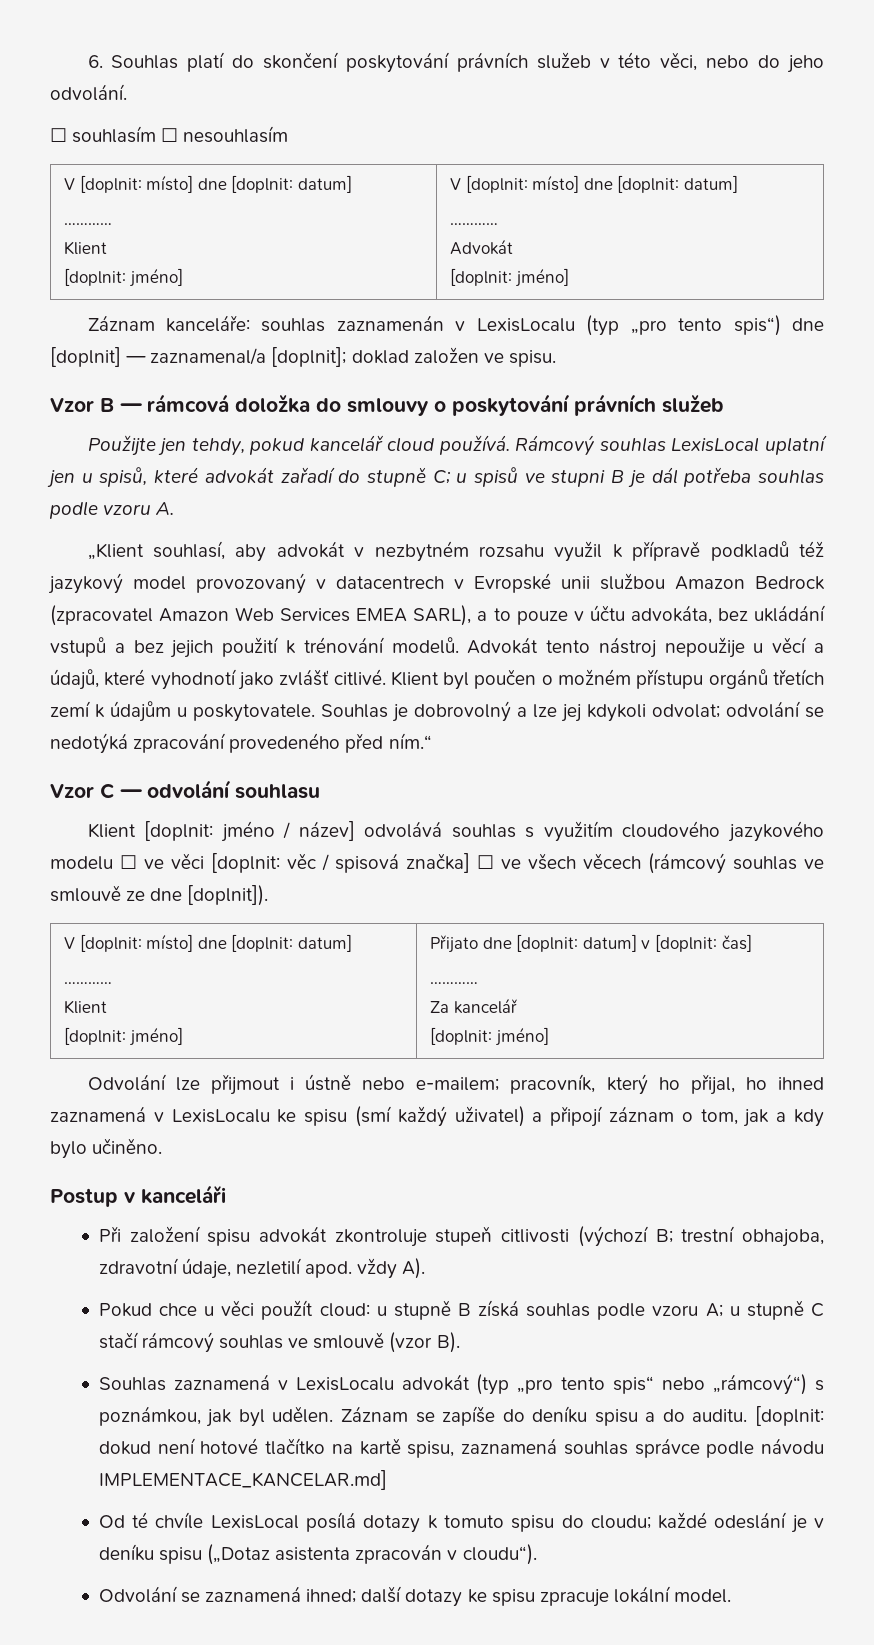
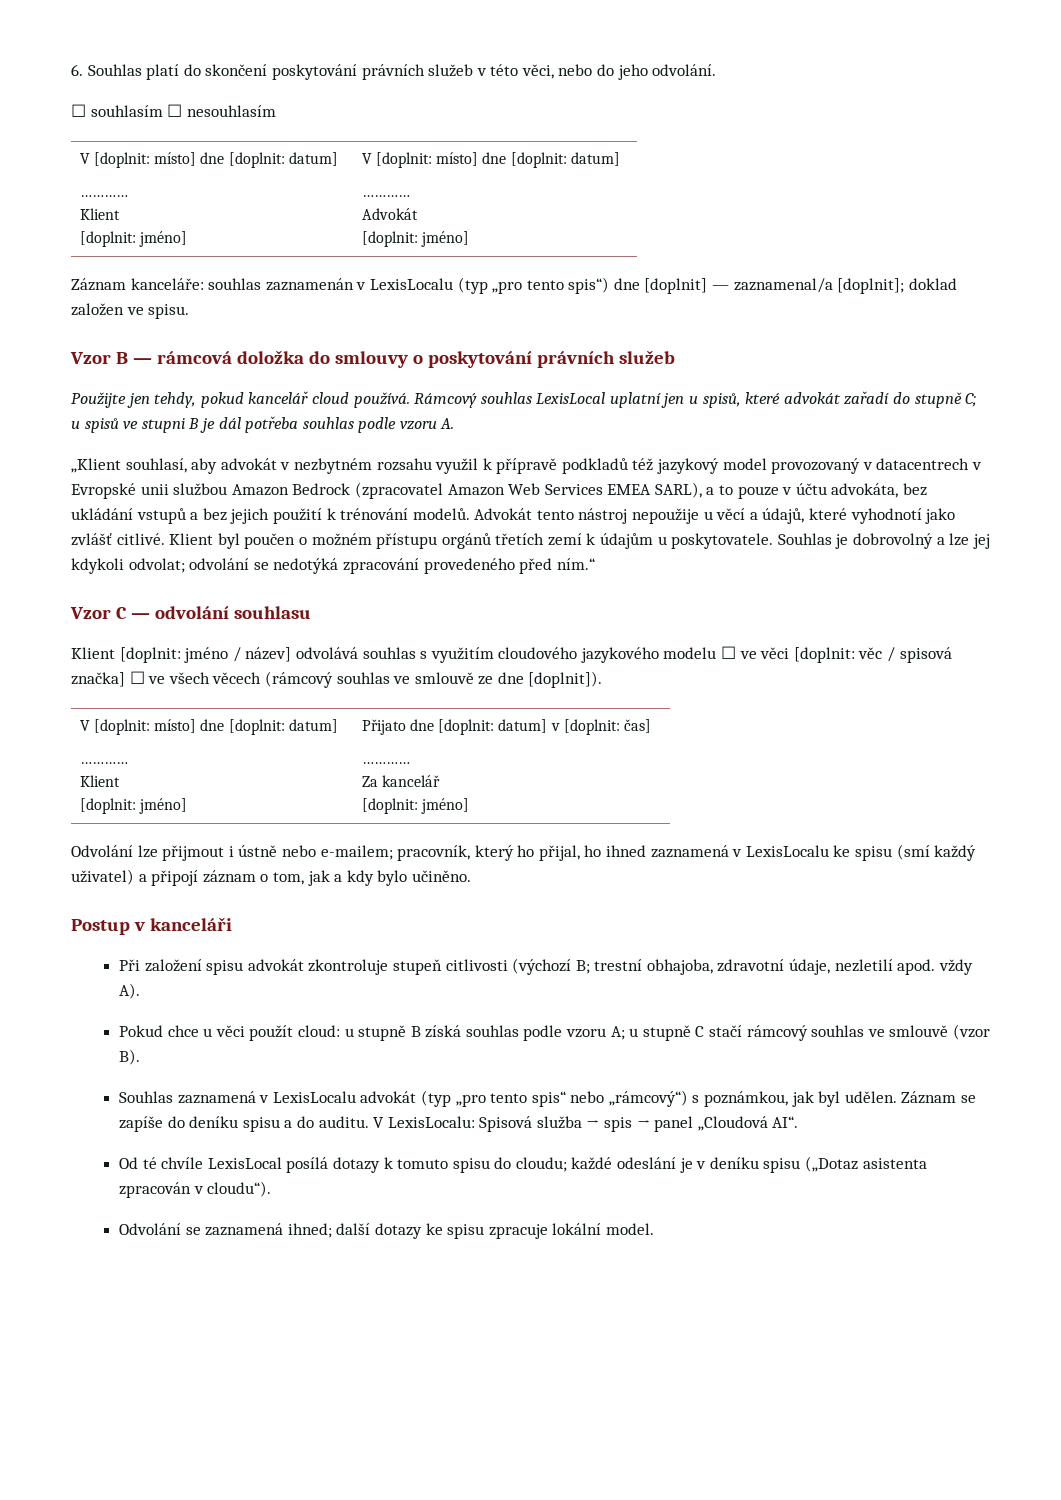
[754,1406,824,1426] [98,1438,825,1458] [98,1470,387,1490] [doplnit: dokud není hotové tlačítko na kartě spisu, zaznamená souhlas správce podle návodu IMPLEMENTACE_KANCELAR.md] -> [373,1116,799,1132] V LexisLocalu: Spisová služba → spis → panel „Cloudová AI“.

